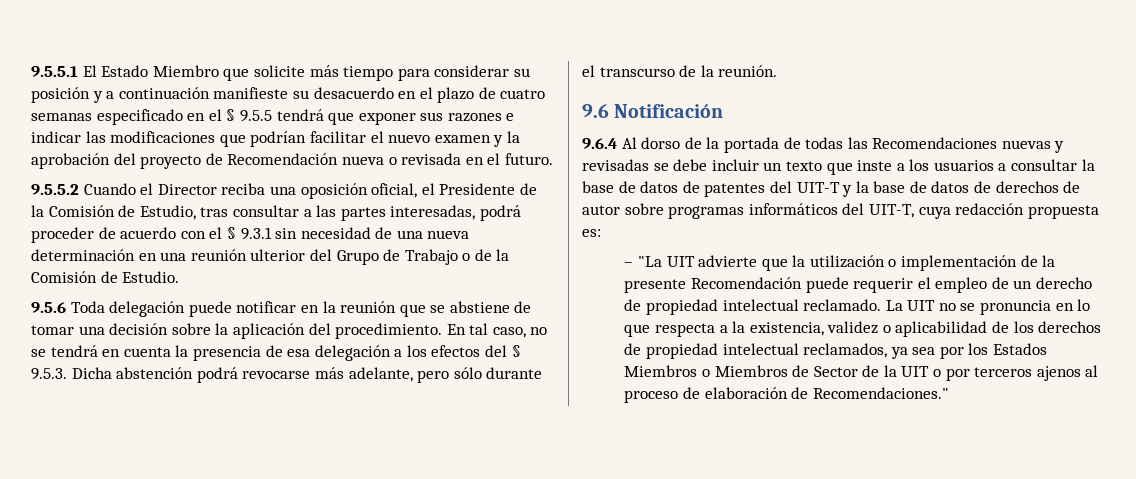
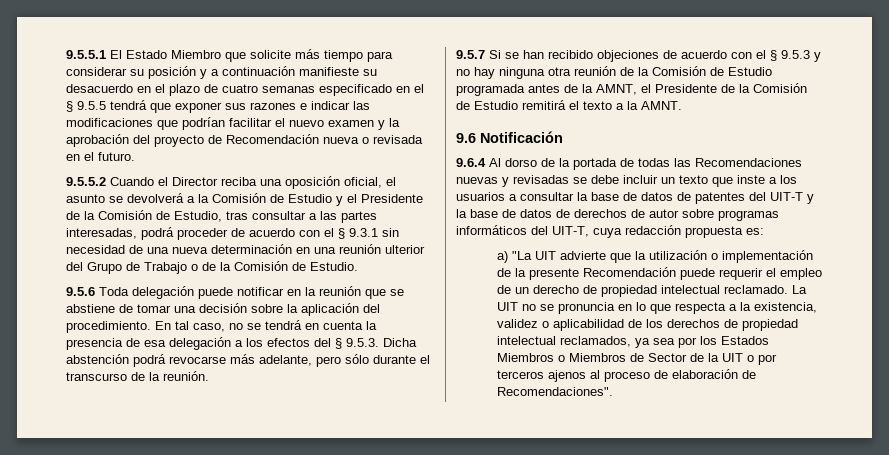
(435, 189) none -> [66,193,357,206] asunto se devolverá a la Comisión de Estudio y el
(778, 71) none -> [456,50,821,62] [456,66,772,79] [456,83,807,96] [456,100,682,110] // 9.5.7 Si se han recibido objeciones de acuerdo con el § 9.5.3 y no hay ninguna otra reunión de la Comisión de Estudio programada antes de la AMNT, el Presidente de la Comisión de Estudio remitirá el texto a la AMNT.
[624,262,634,267] – -> [497,251,509,263] a)
[812,387,949,399] Recomendaciones." -> [497,387,614,396] Recomendaciones".

